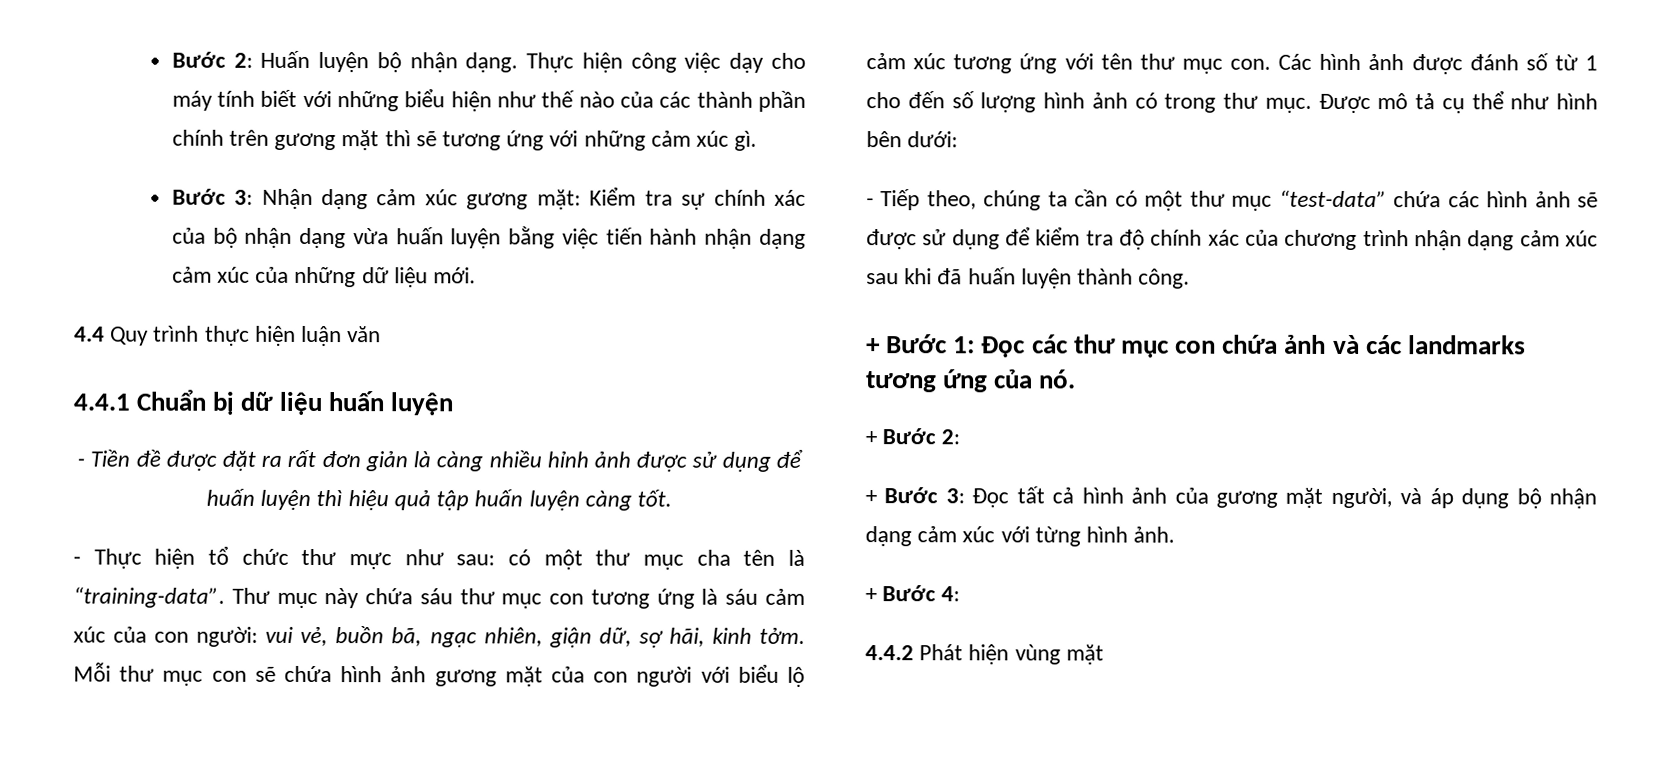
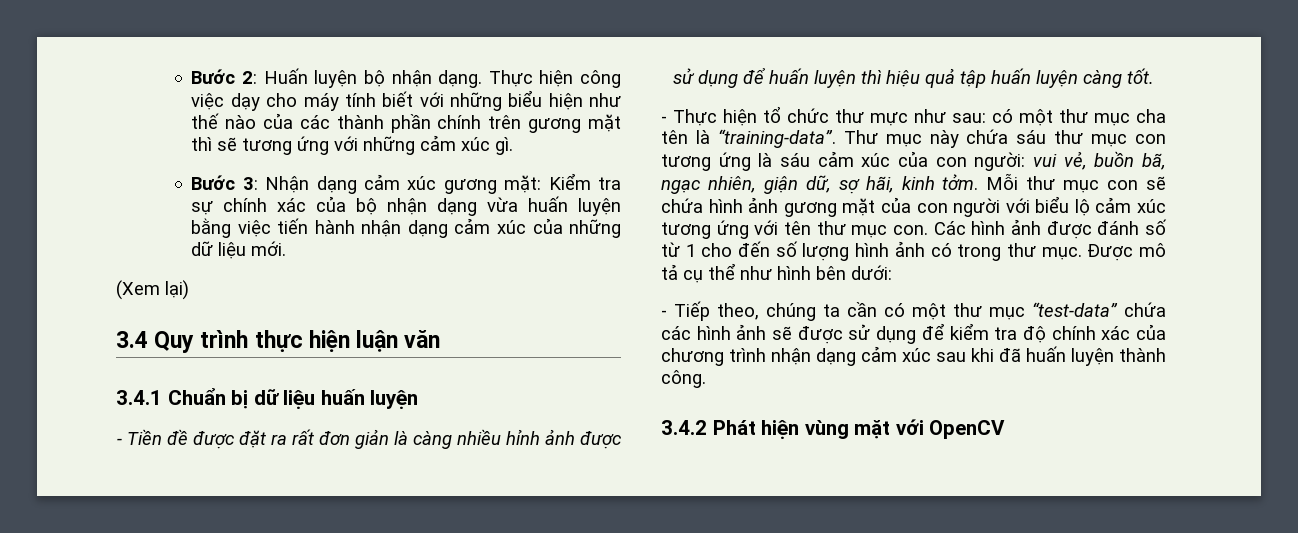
[74,326,105,342] 4.4 -> [116,280,189,300] [116,331,148,348] (Xem lại) // 3.4
[73,393,130,411] 4.4.1 -> [116,390,162,405] 3.4.1
[866,334,1526,358] [865,369,1077,393] [865,428,961,445] [865,486,1597,509] [865,526,1176,547] [865,585,961,602] [865,645,914,661] + Bước 1: Đọc các thư mục con chứa ảnh và các landmarks tương ứng của nó. // + Bước 2: // + Bước 3: Đọc tất cả hình ảnh của gương mặt người, và áp dụng bộ nhận dạng cảm xúc với từng hình ảnh. // + Bước 4: // 4.4.2 -> [661,420,707,435] 3.4.2
(1104, 654) none -> [895,419,1006,439] với OpenCV

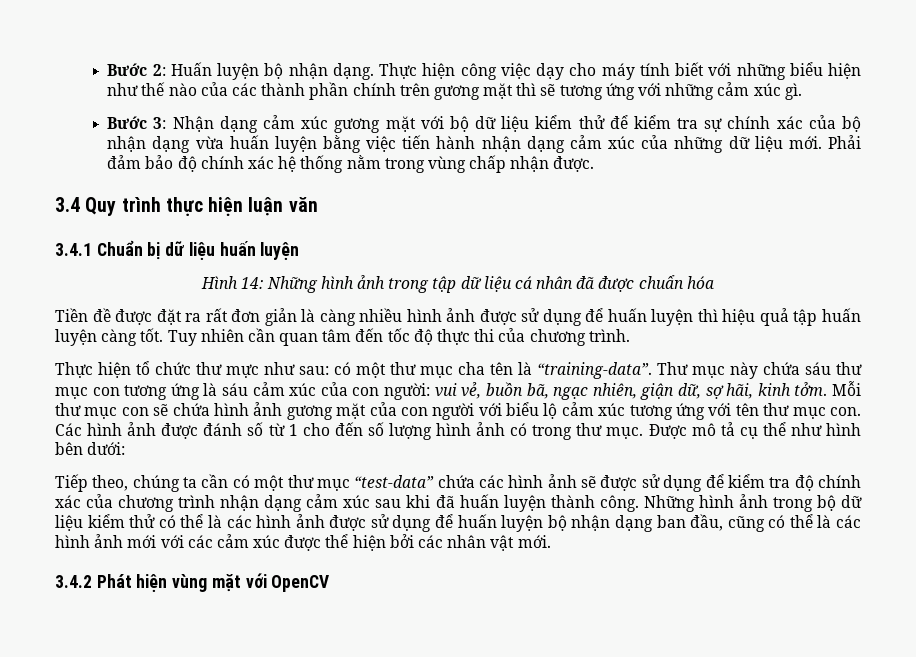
[504,173,591,193] mặt: Kiểm -> [385,115,671,132] mặt với bộ dữ liệu kiểm thử để kiểm
[116,280,189,300] // (Xem lại) -> [827,135,861,149] [107,155,595,173] Phải đảm bảo độ chính xác hệ thống nằm trong vùng chấp nhận được.
[116,438,122,445] - -> [201,275,714,293] Hình 14: Những hình ảnh trong tập dữ liệu cá nhân đã được chuẩn hóa //
[505,429,540,445] hỉnh -> [406,309,442,322] hình
[661,116,667,123] // - -> [167,328,630,346] Tuy nhiên cần quan tâm đến tốc độ thực thi của chương trình. //
[661,310,667,317] - -> (126, 448) none
(706, 379) none -> [643,494,862,512] [55,514,862,532] [55,534,551,551] Những hình ảnh trong bộ dữ liệu kiểm thử có thể là các hình ảnh được sử dụng để huấn luyện bộ nhận dạng ban đầu, cũng có thể là các hình ảnh mới với các cảm xúc được thể hiện bởi các nhân vật mới.

